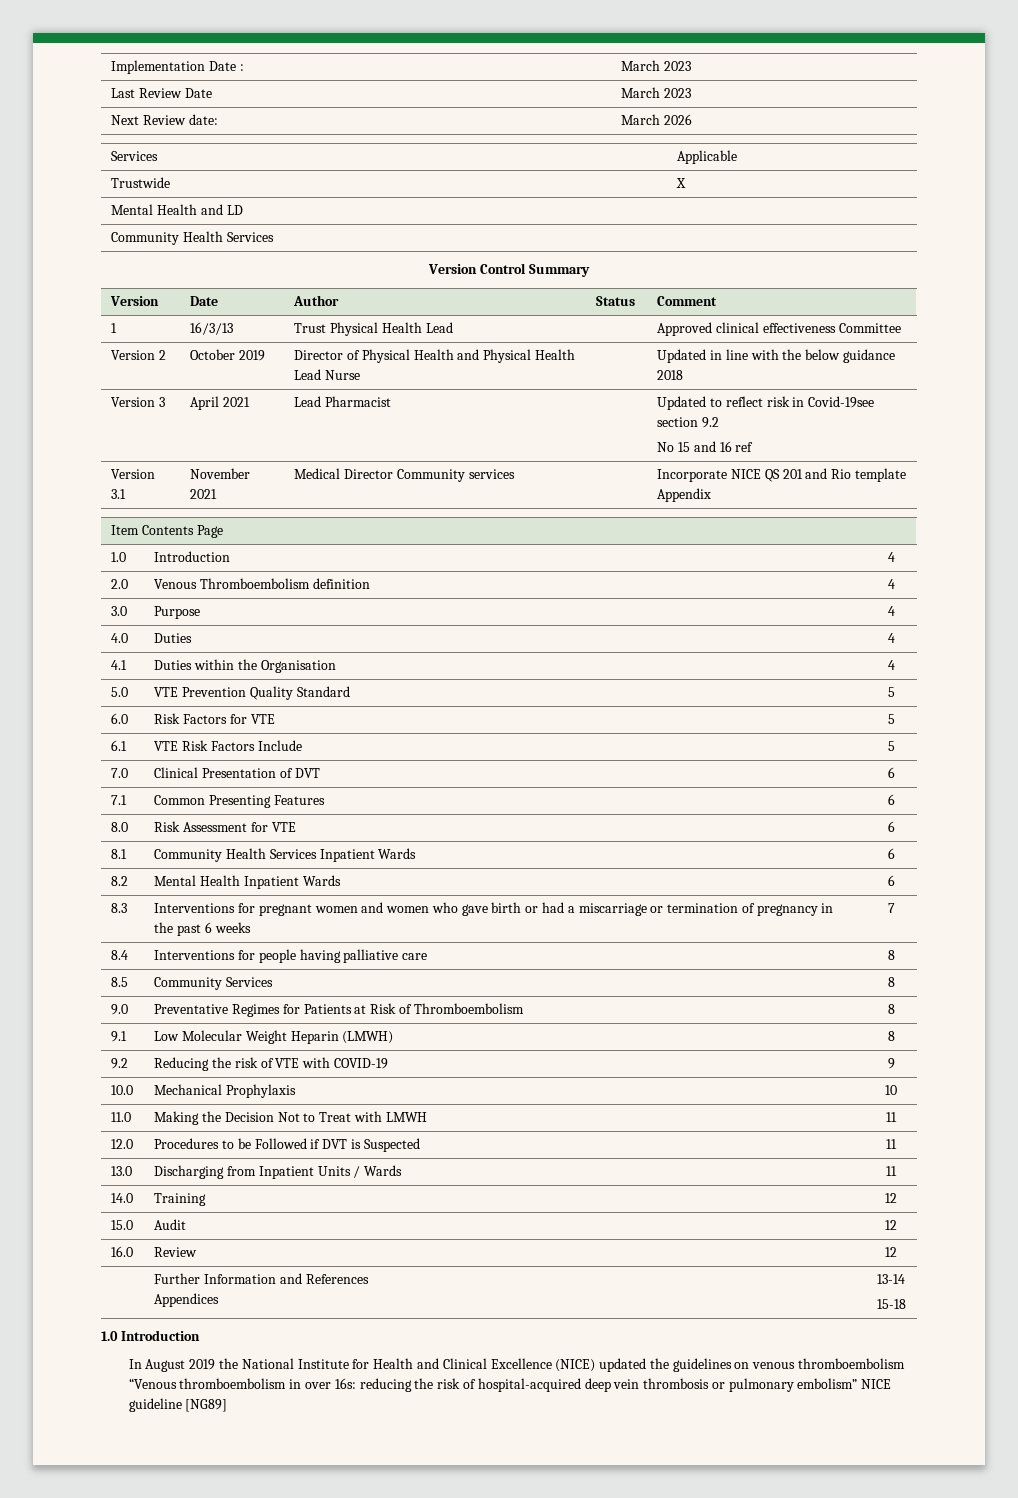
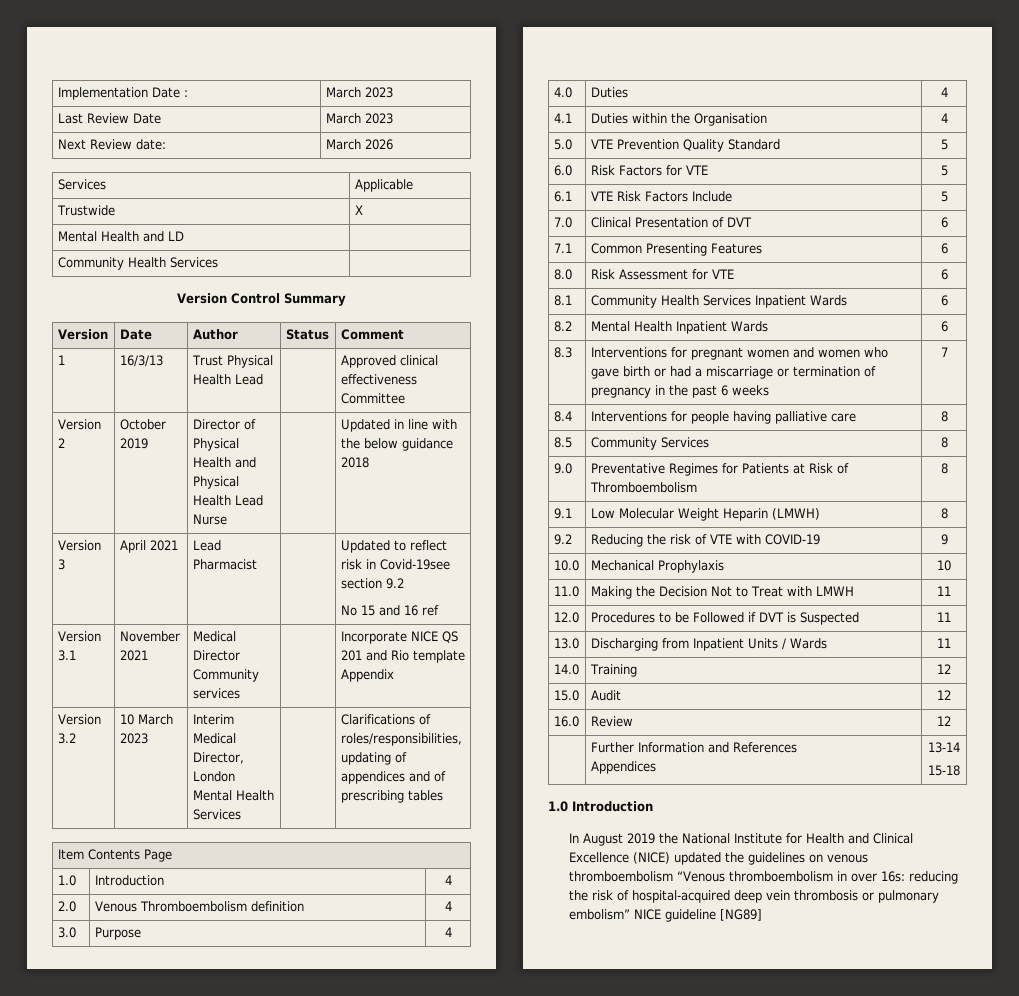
(712, 495) none -> [57,714,101,725] [57,733,76,744] [119,714,173,725] [119,733,148,744] [192,714,234,725] [192,733,236,744] [192,752,244,764] [192,771,235,782] [192,790,274,801] [192,809,241,820] [340,714,431,725] [340,733,462,746] [340,752,407,765] [340,771,446,784] [340,790,443,803] // Version 3.2 | 10 March 2023 | Interim Medical Director, London Mental Health Services | | Clarifications of roles/responsibilities, updating of appendices and of prescribing tables

